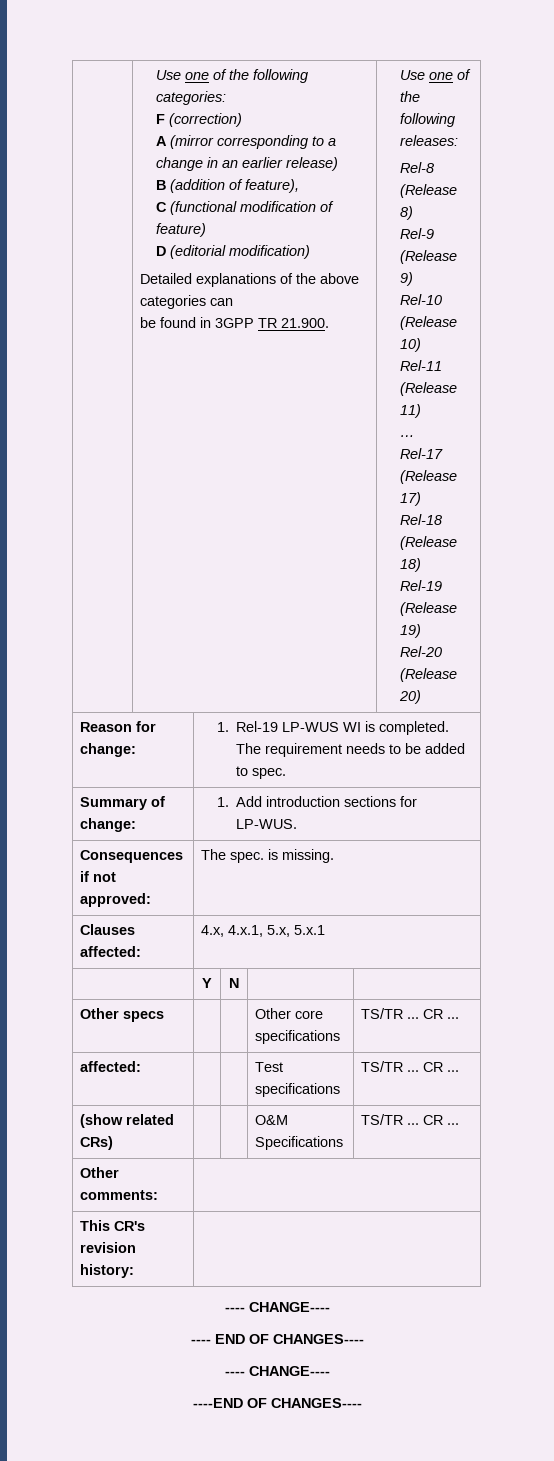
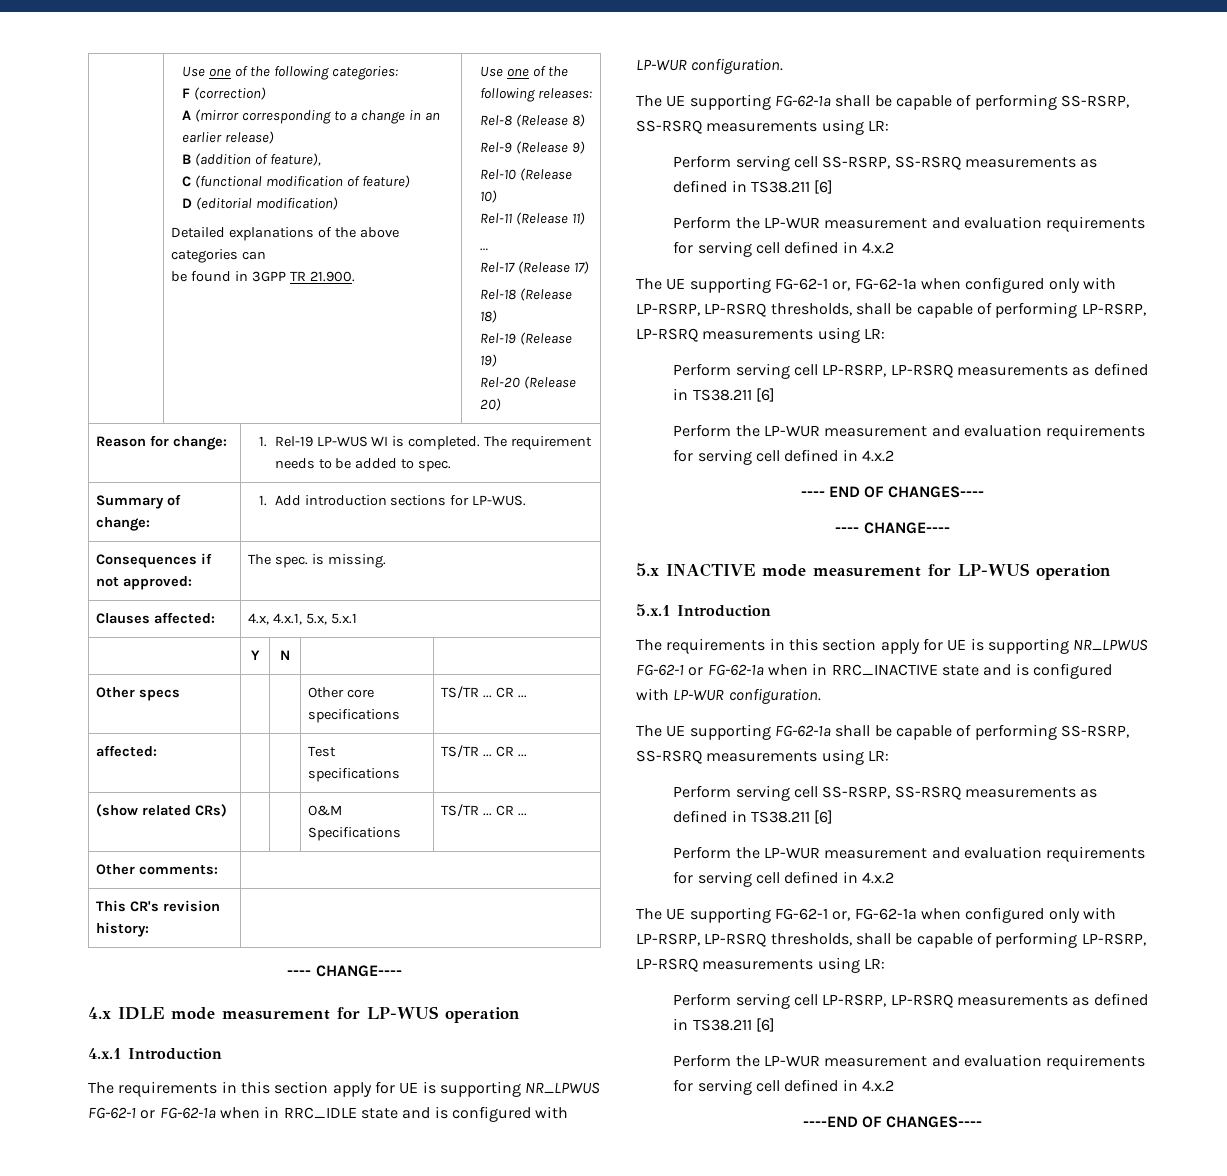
(330, 1307) none -> [88,1006,520,1023] [88,1048,222,1060] [88,1081,601,1097] [88,1106,569,1122] [636,58,784,74] [636,94,1129,110] [636,119,889,135] [673,155,1098,171] [673,180,834,194] [673,216,1146,232] [673,241,895,257] [636,277,1116,293] [636,302,1146,318] [636,327,885,343] [673,363,1148,379] [673,388,776,402] [673,424,1146,440] [673,449,895,465] // 4.x IDLE mode measurement for LP-WUS operation // 4.x.1 Introduction // The requirements in this section apply for UE is supporting NR_LPWUS FG-62-1 or FG-62-1a when in RRC_IDLE state and is configured with LP-WUR configuration. // The UE supporting FG-62-1a shall be capable of performing SS-RSRP, SS-RSRQ measurements using LR: // Perform serving cell SS-RSRP, SS-RSRQ measurements as defined in TS38.211 [6] // Perform the LP-WUR measurement and evaluation requirements for serving cell defined in 4.x.2 // The UE supporting FG-62-1 or, FG-62-1a when configured only with LP-RSRP, LP-RSRQ thresholds, shall be capable of performing LP-RSRP, LP-RSRQ measurements using LR: // Perform serving cell LP-RSRP, LP-RSRQ measurements as defined in TS38.211 [6] // Perform the LP-WUR measurement and evaluation requirements for serving cell defined in 4.x.2
(330, 1371) none -> [636,563,1111,580] [636,604,771,617] [636,638,1149,654] [636,663,1112,679] [636,688,821,704] [636,724,1129,740] [636,749,889,765] [673,785,1098,801] [673,810,834,824] [673,846,1146,862] [673,871,895,887] [636,907,1116,923] [636,932,1146,948] [636,957,885,973] [673,993,1148,1009] [673,1018,776,1032] [673,1054,1146,1070] [673,1079,895,1095] // 5.x INACTIVE mode measurement for LP-WUS operation // 5.x.1 Introduction // The requirements in this section apply for UE is supporting NR_LPWUS FG-62-1 or FG-62-1a when in RRC_INACTIVE state and is configured with LP-WUR configuration. // The UE supporting FG-62-1a shall be capable of performing SS-RSRP, SS-RSRQ measurements using LR: // Perform serving cell SS-RSRP, SS-RSRQ measurements as defined in TS38.211 [6] // Perform the LP-WUR measurement and evaluation requirements for serving cell defined in 4.x.2 // The UE supporting FG-62-1 or, FG-62-1a when configured only with LP-RSRP, LP-RSRQ thresholds, shall be capable of performing LP-RSRP, LP-RSRQ measurements using LR: // Perform serving cell LP-RSRP, LP-RSRQ measurements as defined in TS38.211 [6] // Perform the LP-WUR measurement and evaluation requirements for serving cell defined in 4.x.2

